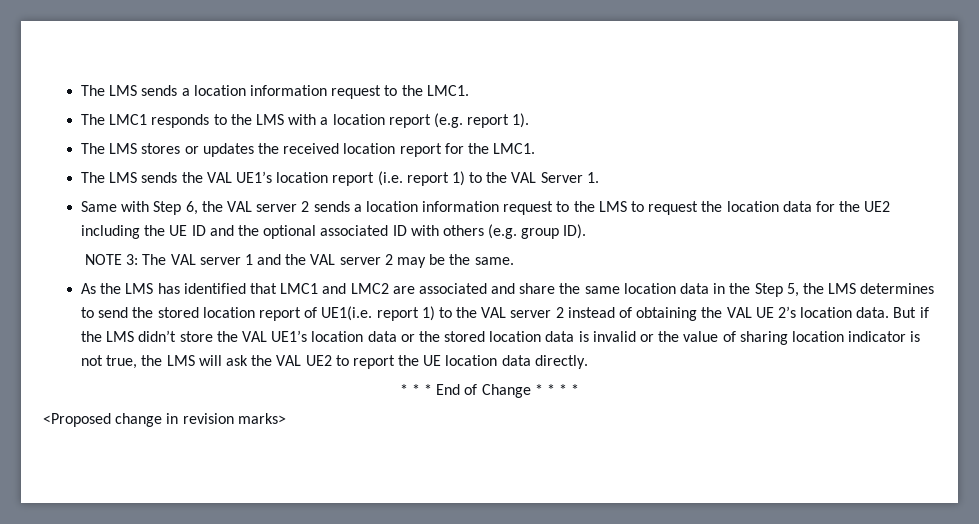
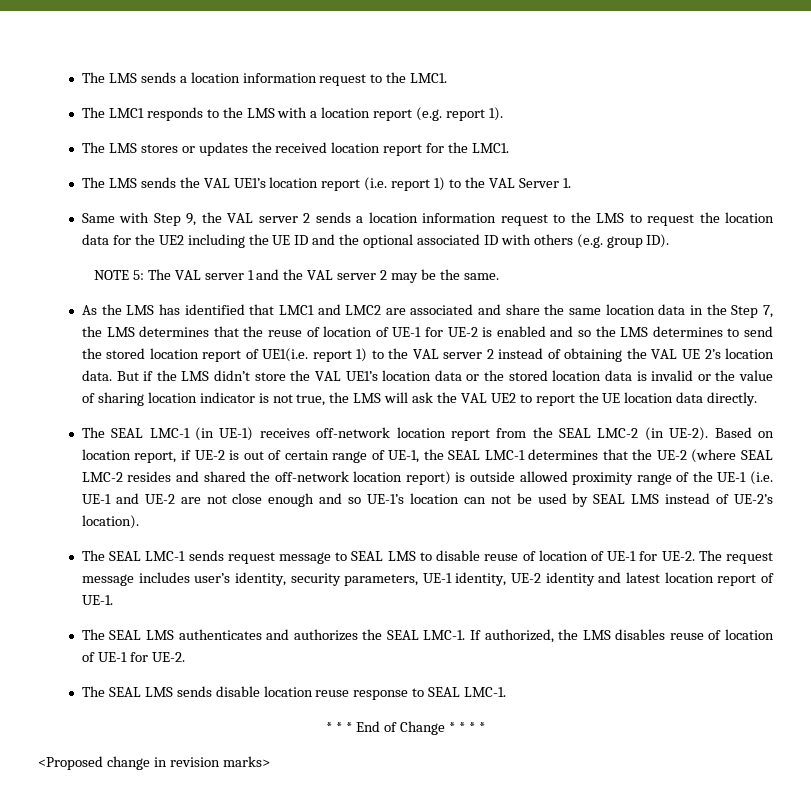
[185,201,198,215] 6, -> [186,213,197,226] 9,
[126,254,139,265] 3: -> [132,270,144,280] 5:
[786,283,799,297] 5, -> [763,305,774,318] [81,326,591,337] 7, the LMS determines that the reuse of location of UE-1 for UE-2 is enabled and so
(588, 362) none -> [81,427,774,441] [81,449,774,463] [81,471,773,485] [81,493,774,507] [81,515,139,529] [81,550,773,564] [81,572,774,586] [81,595,113,605] [81,629,774,643] [81,652,185,662] [81,686,507,700] // The SEAL LMC-1 (in UE-1) receives off-network location report from the SEAL LMC-2 (in UE-2). Based on location report, if UE-2 is out of certain range of UE-1, the SEAL LMC-1 determines that the UE-2 (where SEAL LMC-2 resides and shared the off-network location report) is outside allowed proximity range of the UE-1 (i.e. UE-1 and UE-2 are not close enough and so UE-1’s location can not be used by SEAL LMS instead of UE-2’s location). // The SEAL LMC-1 sends request message to SEAL LMS to disable reuse of location of UE-1 for UE-2. The request message includes user’s identity, security parameters, UE-1 identity, UE-2 identity and latest location report of UE-1. // The SEAL LMS authenticates and authorizes the SEAL LMC-1. If authorized, the LMS disables reuse of location of UE-1 for UE-2. // The SEAL LMS sends disable location reuse response to SEAL LMC-1.

